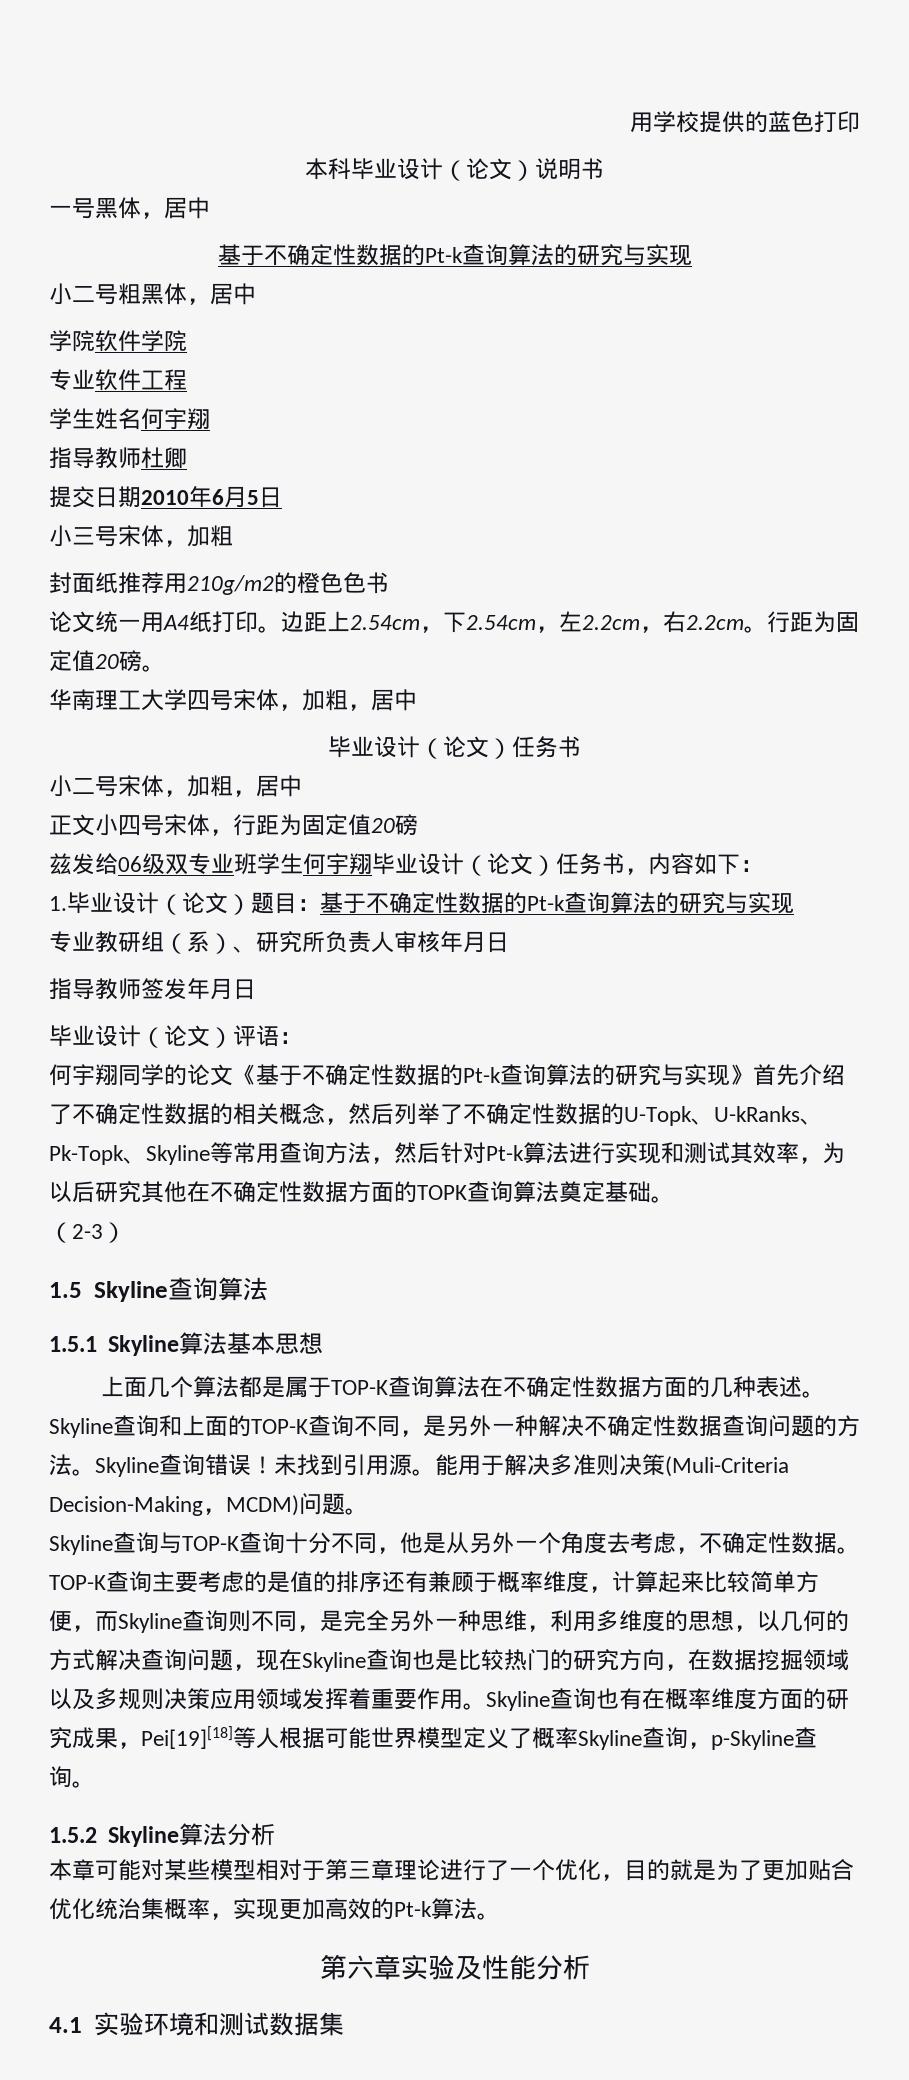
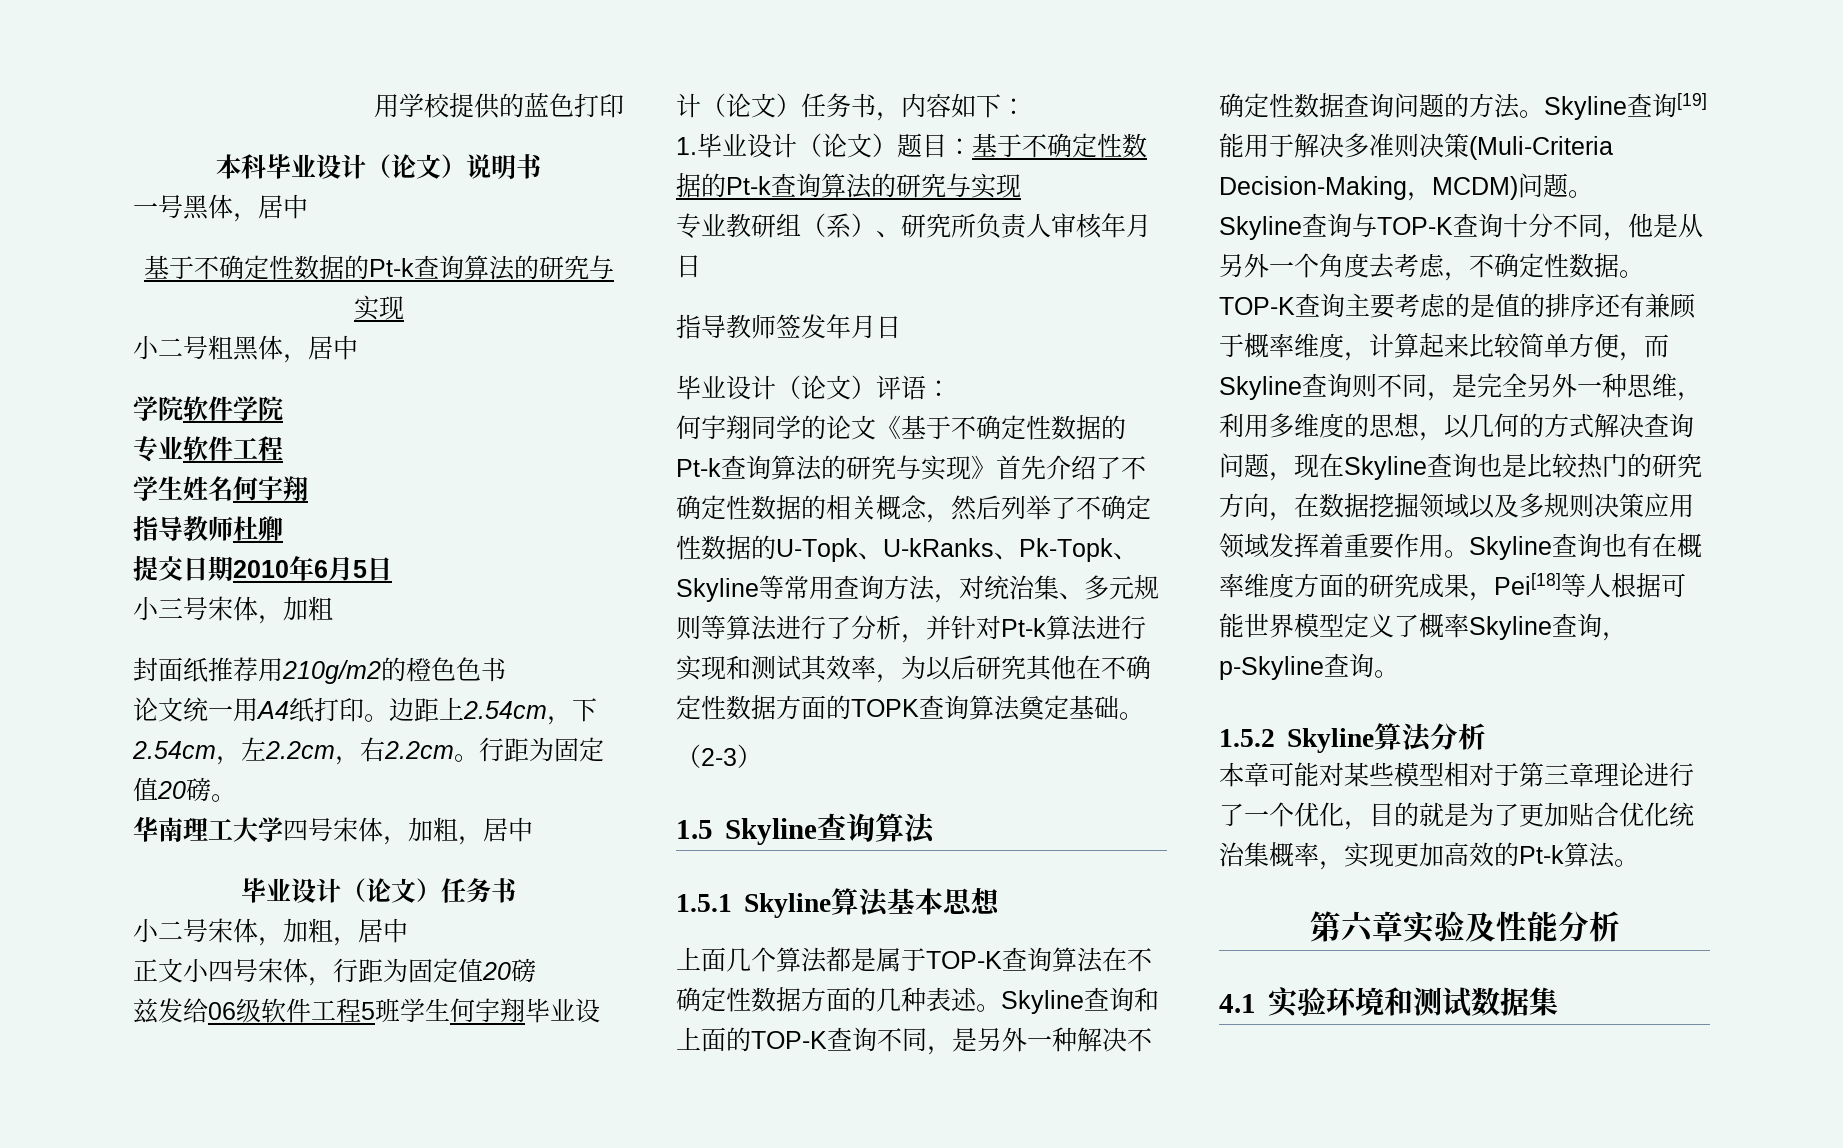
[165,853,234,875] 双专业 -> [261,998,375,1023] 软件工程5
[394,1142,440,1164] 然后 -> [959,575,1159,600] [676,615,951,643] 对统治集、多元规则等算法进行了分析，并
[205,1454,435,1476] 错误！未找到引用源。 -> [1677,93,1707,110] [19]
[141,1726,233,1749] Pei[19][18] -> [1494,573,1561,595] Pei[18]

